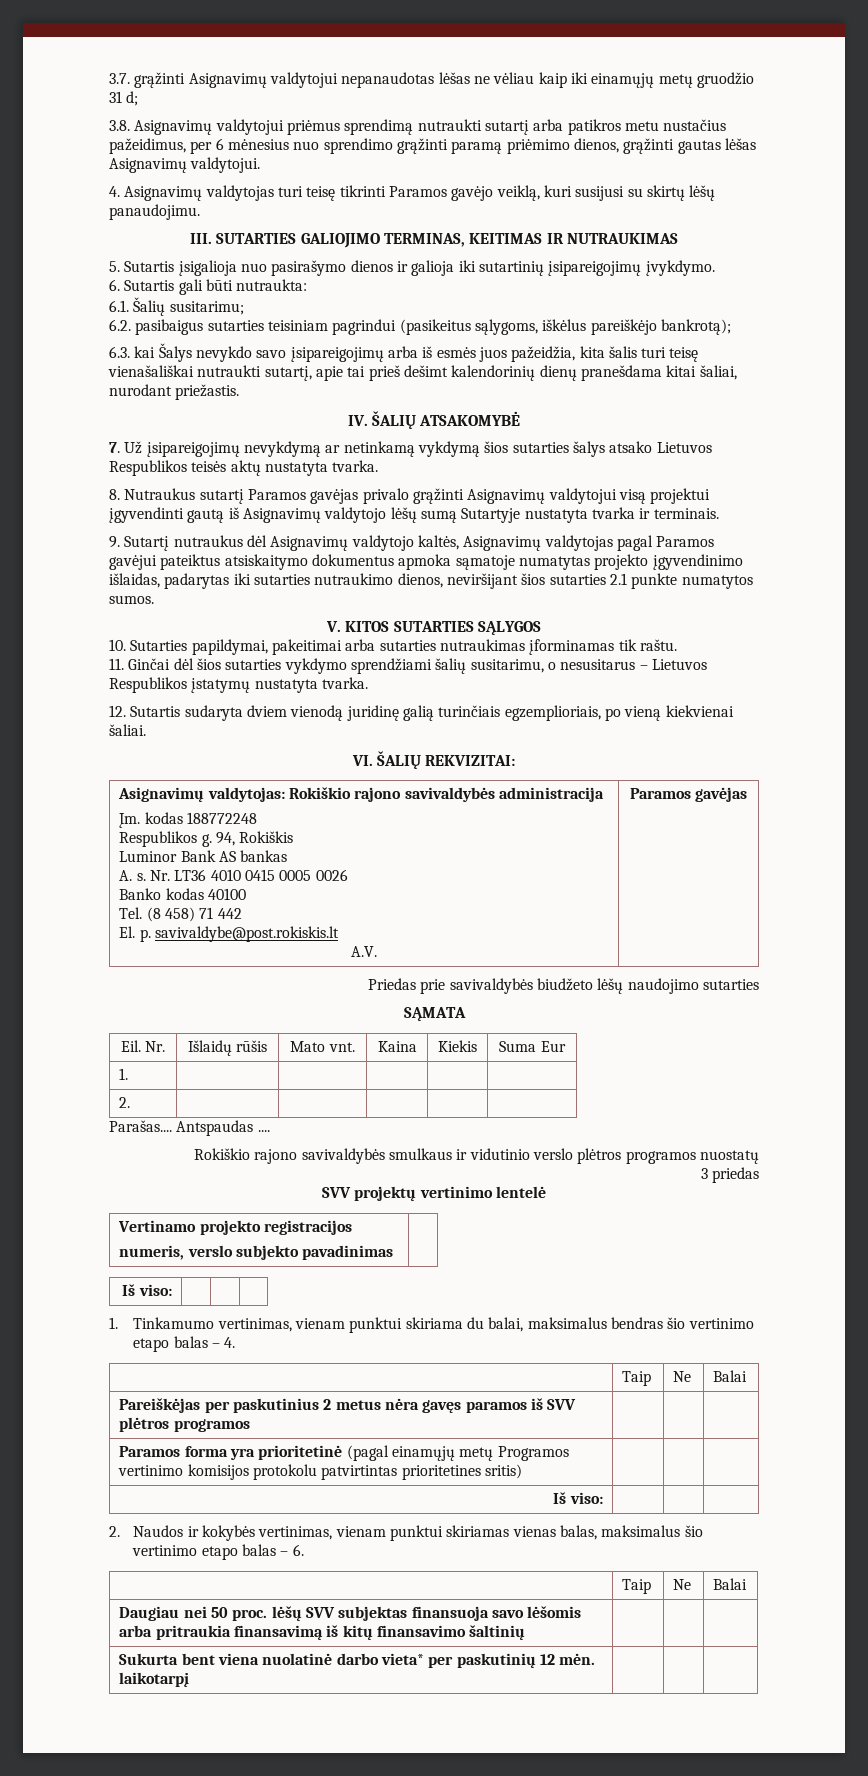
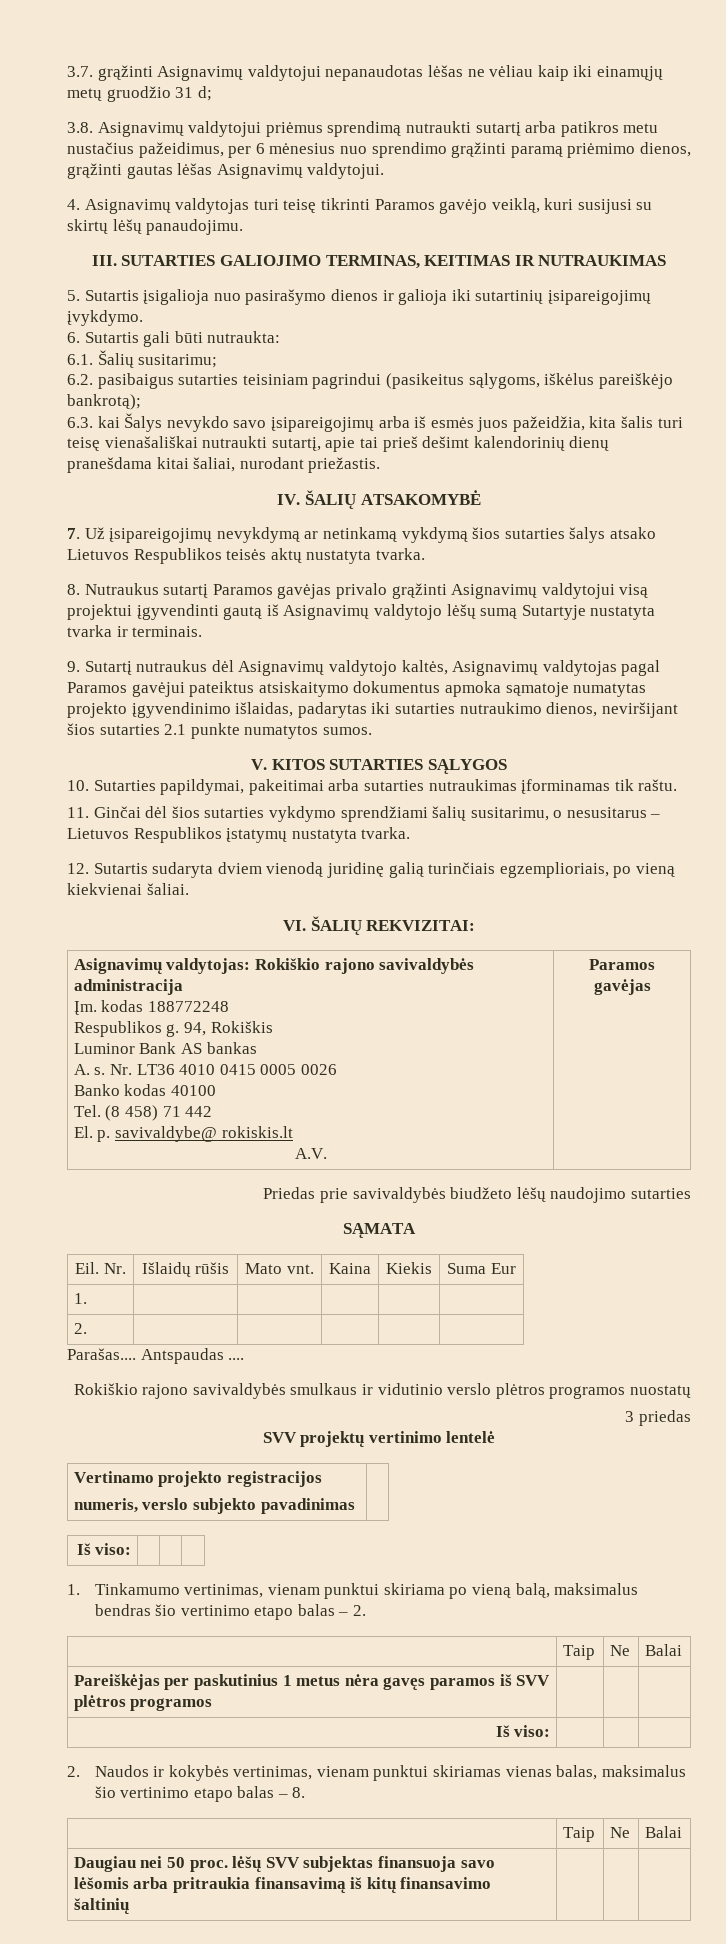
[155,926,340,942] savivaldybe@post.rokiskis.lt -> [115,1126,293,1142] savivaldybe@ rokiskis.lt
[466,1317,524,1332] du balai, -> [449,1583,550,1599] po vieną balą,
[224,1337,236,1348] 4. -> [353,1605,367,1616] 2.
[323,1399,332,1410] 2 -> [282,1675,292,1686] 1
[119,1445,569,1461] [118,1464,523,1480] // Paramos forma yra prioritetinė (pagal einamųjų metų Programos vertinimo komisijos protokolu patvirtintas prioritetines sritis) | | | -> (213, 1704) none
[292,1544,304,1556] 6. -> [292,1787,306,1798] 8.
[119,1653,596,1668] [119,1672,190,1687] // Sukurta bent viena nuolatinė darbo vieta* per paskutinių 12 mėn. laikotarpį | | | -> (129, 1906) none

